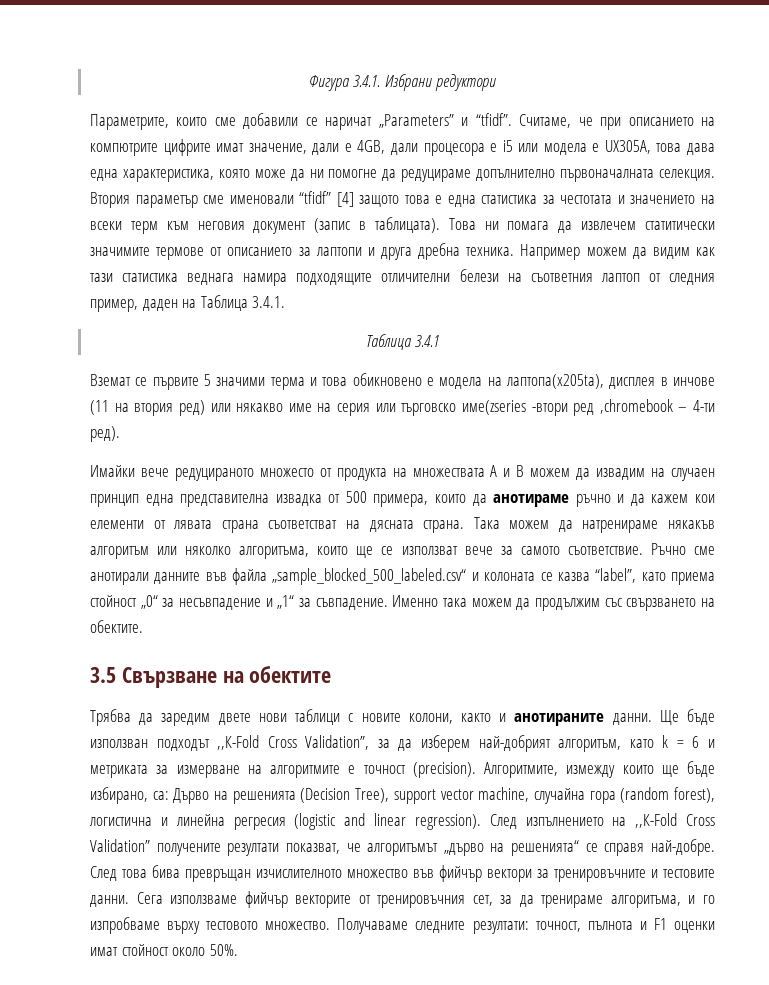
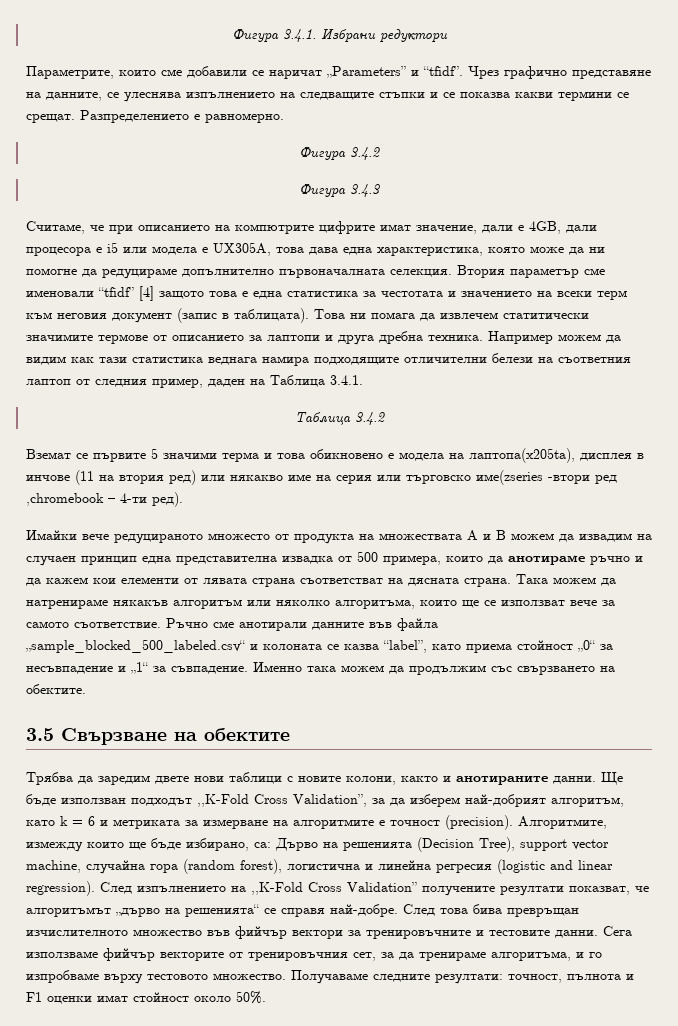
(512, 119) none -> [468,66,651,79] [26,91,629,102] [26,110,284,123] [299,147,380,161] [299,184,380,198] Чрез графично представяне на данните, се улеснява изпълнението на следващите стъпки и се показва какви термини се срещат. Разпределението е равномерно. // Фигура 3.4.2 // Фигура 3.4.3 //
[415,335,440,347] 3.4.1 -> [354,412,385,425] 3.4.2

